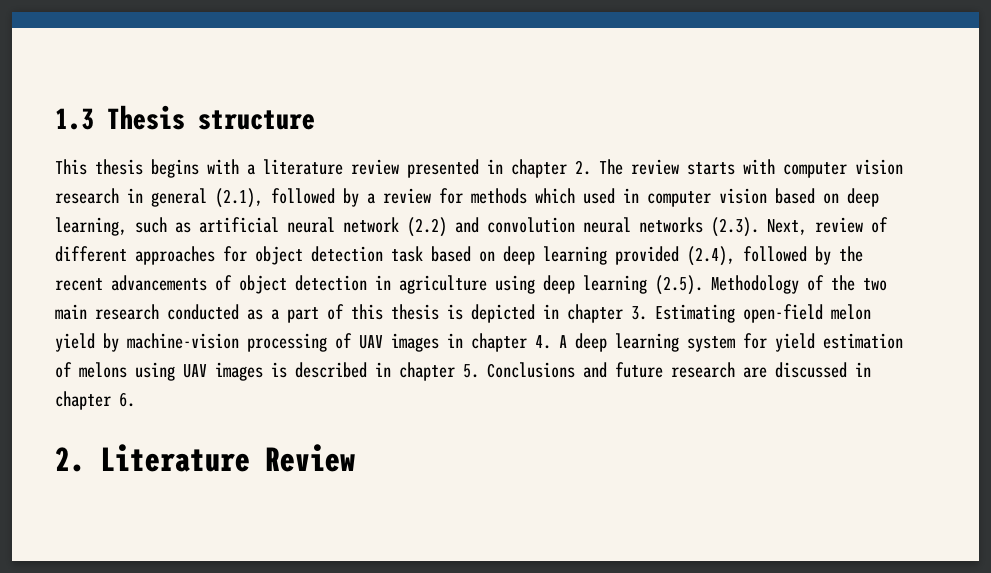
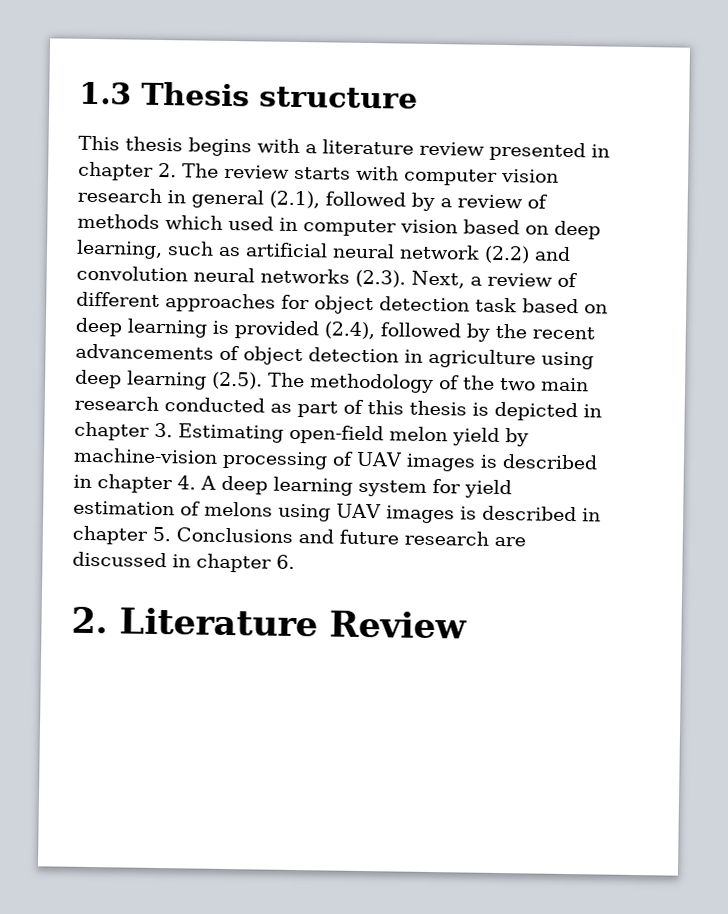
[439,188,463,204] for -> [527,194,548,209] of
(807, 227) none -> [470,276,482,286] a
(607, 255) none -> [212,320,229,335] is
[711,275,799,294] Methodology -> [268,372,434,394] The methodology
[271,309,279,320] a -> (292, 408) none
(439, 342) none -> [479,454,598,470] is described

